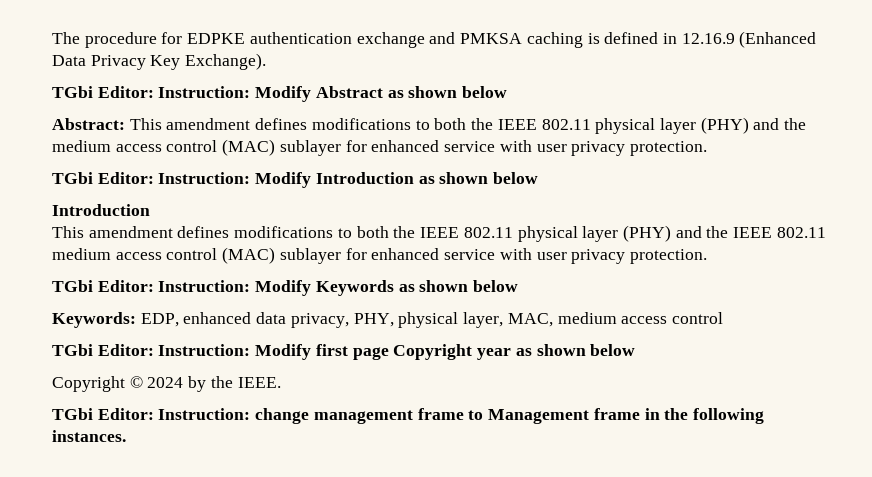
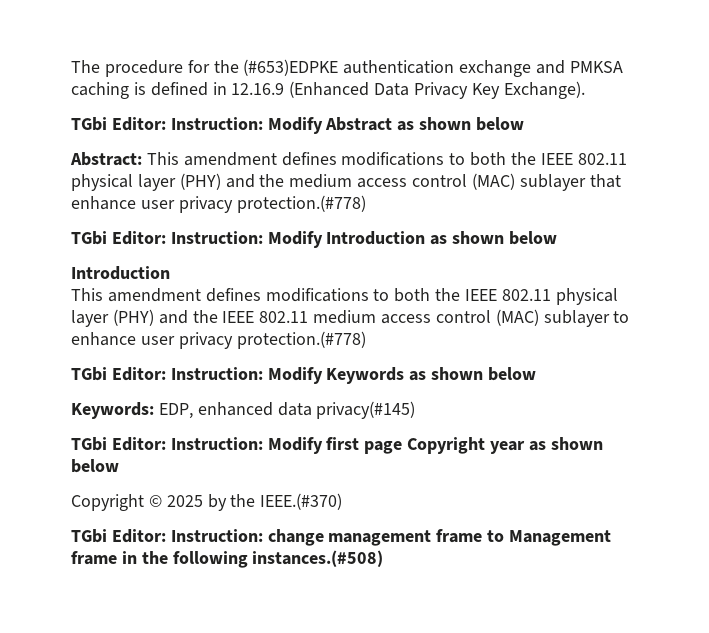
[187,33,246,44] EDPKE -> [213,59,339,76] the (#653)EDPKE
[345,140,707,156] for enhanced service with user privacy protection. -> [589,174,621,188] [71,195,366,213] that enhance user privacy protection.(#778)
[345,248,707,264] for enhanced service with user privacy protection. -> [613,311,630,323] [71,331,366,349] to enhance user privacy protection.(#778)
[290,312,723,328] privacy, PHY, physical layer, MAC, medium access control -> [316,401,416,419] privacy(#145)
[147,377,184,388] 2024 -> [166,495,203,507] 2025
[237,377,281,388] IEEE. -> [260,493,343,510] IEEE.(#370)
[52,430,126,442] instances. -> [252,550,384,567] instances.(#508)

